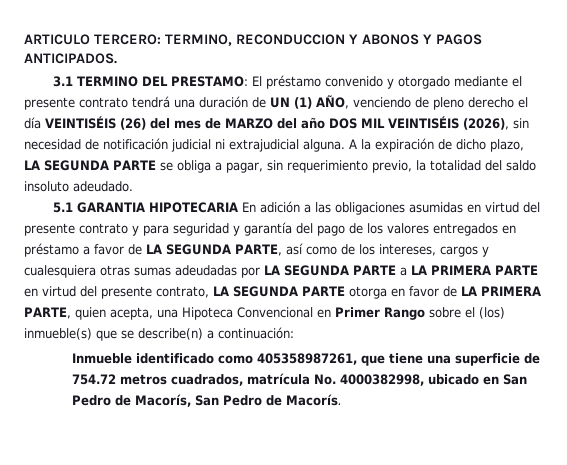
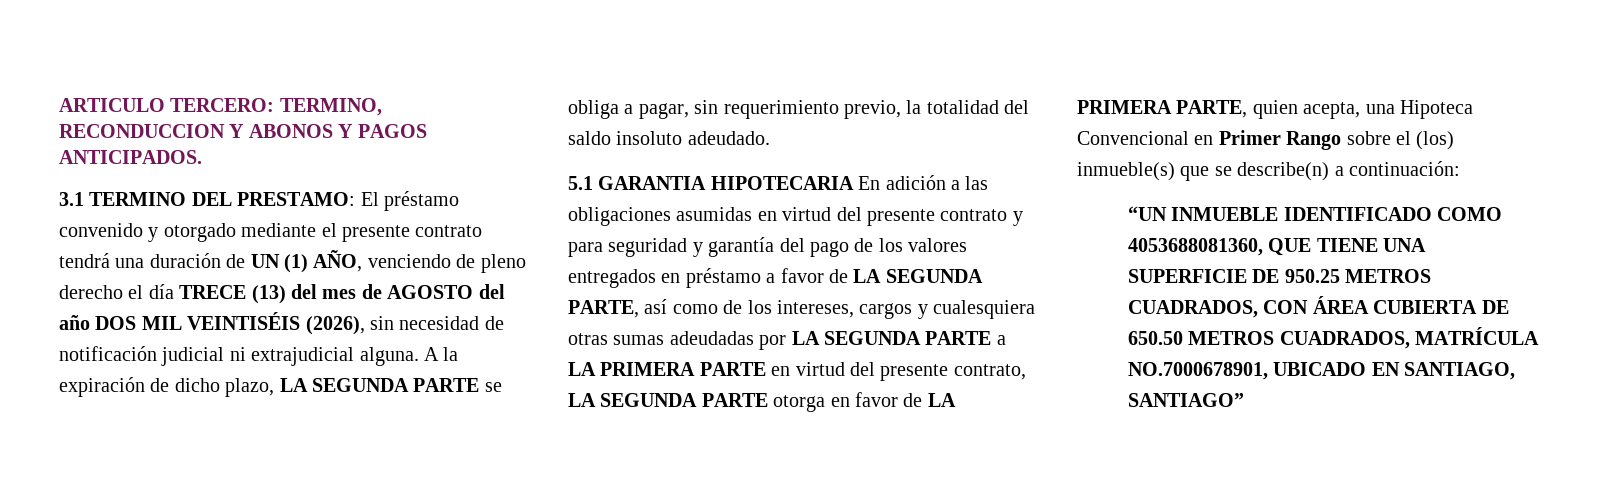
[45,116,146,130] VEINTISÉIS (26) -> [179,285,286,304] TRECE (13)
[225,118,273,129] MARZO -> [387,285,474,299] AGOSTO
[71,353,540,366] [71,373,527,386] [71,394,342,407] Inmueble identificado como 405358987261, que tiene una superficie de 754.72 metros cuadrados, matrícula No. 4000382998, ubicado en San Pedro de Macorís, San Pedro de Macorís. -> [1128,206,1503,221] [1128,238,1427,256] [1128,269,1432,283] [1128,296,1509,318] [1128,327,1540,349] [1128,362,1516,380] [1128,393,1245,407] “UN INMUEBLE IDENTIFICADO COMO 4053688081360, QUE TIENE UNA SUPERFICIE DE 950.25 METROS CUADRADOS, CON ÁREA CUBIERTA DE 650.50 METROS CUADRADOS, MATRÍCULA NO.7000678901, UBICADO EN SANTIAGO, SANTIAGO”

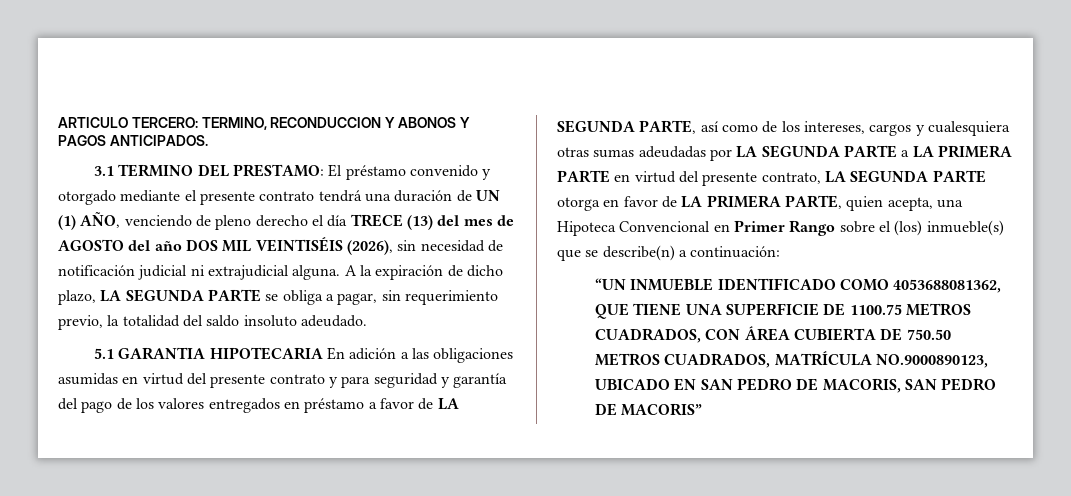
[1128,238,1264,256] 4053688081360, -> [893,279,1002,293] 4053688081362,
[1284,269,1340,283] 950.25 -> [849,304,902,315] 1100.75
[1128,331,1184,345] 650.50 -> [906,329,951,340] 750.50
[1128,362,1269,380] NO.7000678901, -> [876,354,989,368] NO.9000890123,
[1404,362,1516,380] [1128,393,1245,407] SANTIAGO, SANTIAGO” -> [700,378,997,393] [595,403,703,416] SAN PEDRO DE MACORIS, SAN PEDRO DE MACORIS”

